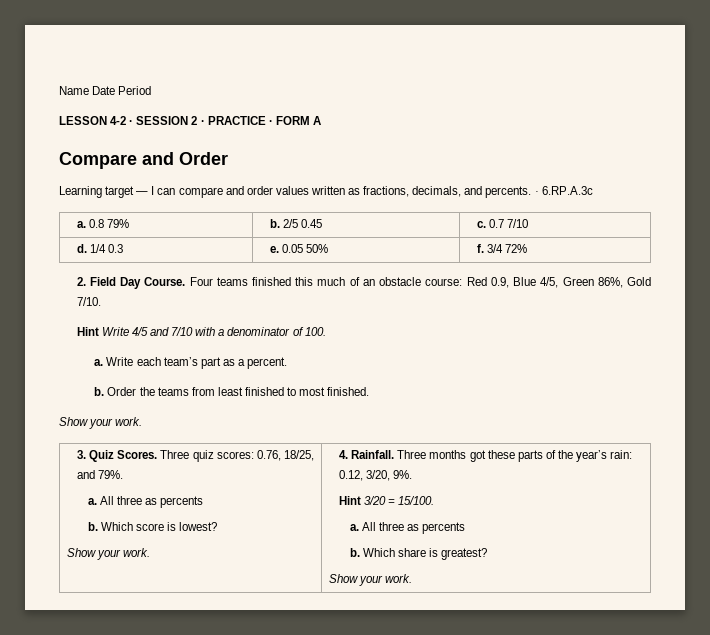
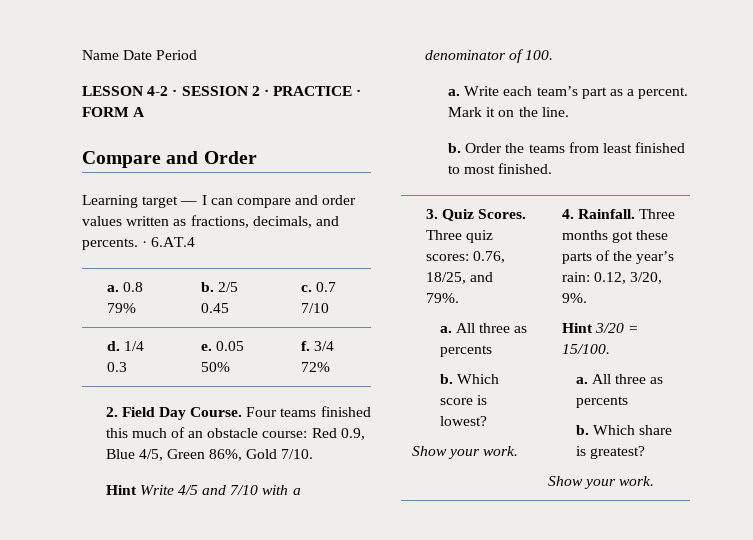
[541,186,593,195] 6.RP.A.3c -> [151,237,196,247] 6.AT.4
(288, 363) none -> [448,107,569,117] Mark it on the line.
[59,417,143,429] // Show your work. -> (553, 168) none

